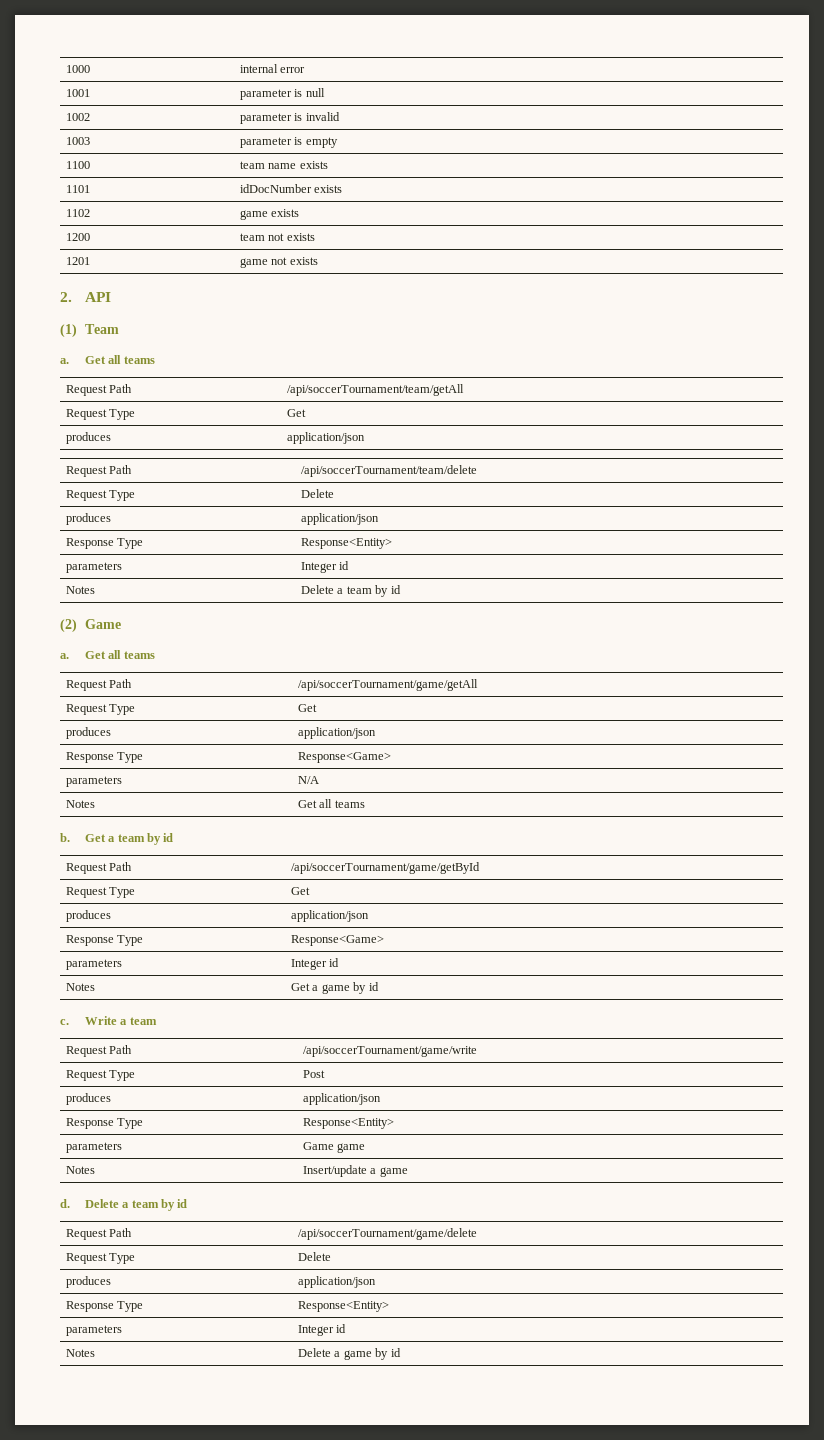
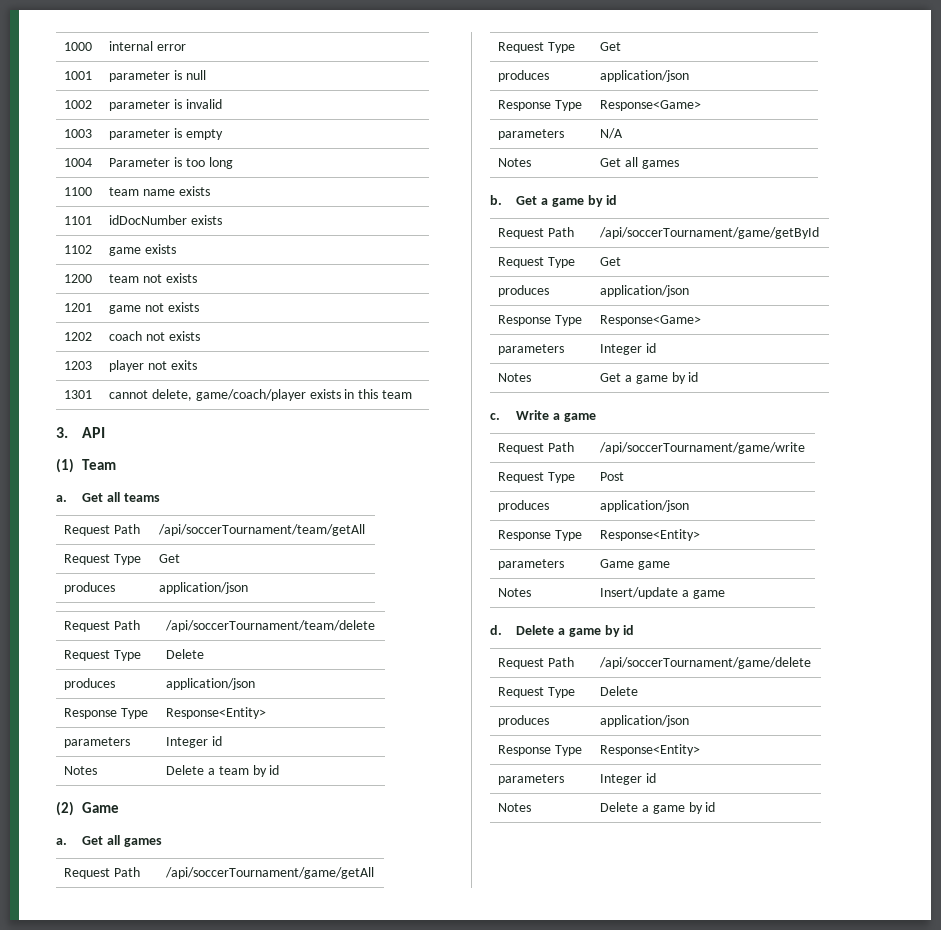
(338, 142) none -> [64,158,93,167] [109,157,233,169] // 1004 | Parameter is too long
[60,292,72,302] // 2. -> [64,332,93,341] [109,331,200,341] [64,361,93,370] [109,360,197,372] [64,390,93,399] [109,389,412,401] [56,427,68,438] // 1202 | coach not exists // 1203 | player not exits // 1301 | cannot delete, game/coach/player exists in this team // 3.
[123,651,155,659] teams -> [123,838,162,847] games
[334,800,365,808] teams -> [641,160,679,169] games
[117,834,145,842] team -> [551,198,584,207] game
[129,1017,157,1025] team -> [563,413,596,422] game
[131,1200,159,1208] team -> [568,628,601,637] game

